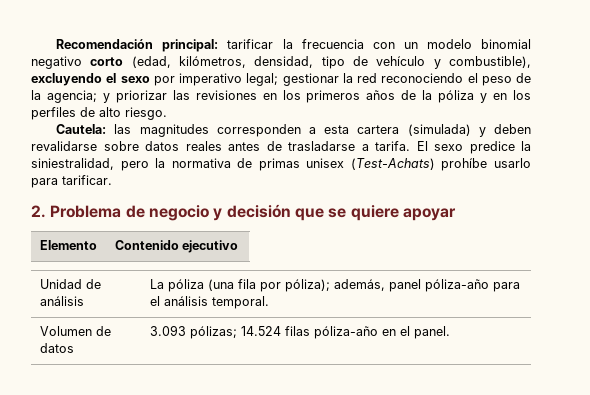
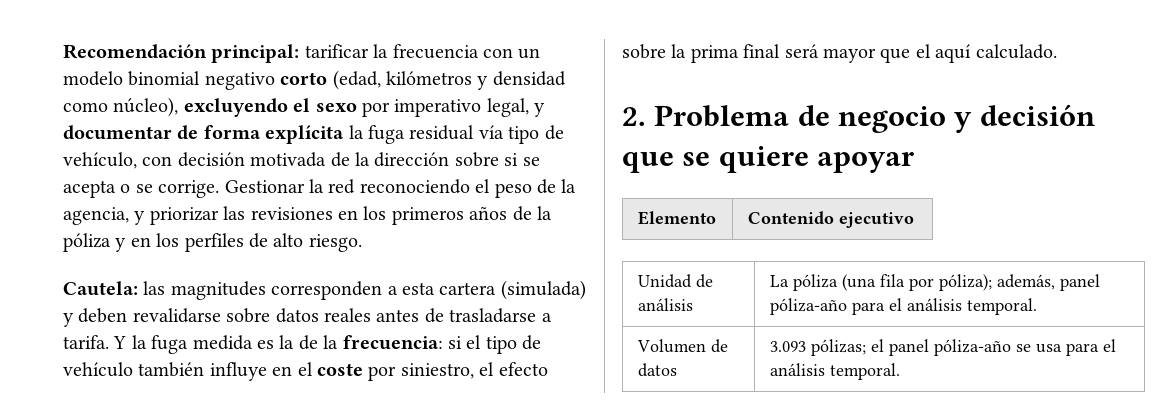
[179,56,531,69] kilómetros, densidad, tipo de vehículo y combustible), -> [386,71,566,90] [63,97,179,117] kilómetros y densidad como núcleo),
[246,73,339,86] legal; gestionar -> [486,98,546,117] [63,125,564,144] [63,152,540,169] [63,180,305,198] legal, y documentar de forma explícita la fuga residual vía tipo de vehículo, con decisión motivada de la dirección sobre si se acepta o se corrige. Gestionar
[46,90,97,103] agencia; -> [63,207,129,225] agencia,
[416,141,531,154] [31,158,531,171] [31,175,112,188] El sexo predice la siniestralidad, pero la normativa de primas unisex (Test-Achats) prohíbe usarlo para tarificar. -> [113,335,542,354] [63,362,548,381] [622,44,1057,63] Y la fuga medida es la de la frecuencia: si el tipo de vehículo también influye en el coste por siniestro, el efecto sobre la prima final será mayor que el aquí calculado.
[240,326,450,339] 14.524 filas póliza-año en el panel. -> [870,339,1116,356] [769,363,900,380] el panel póliza-año se usa para el análisis temporal.

